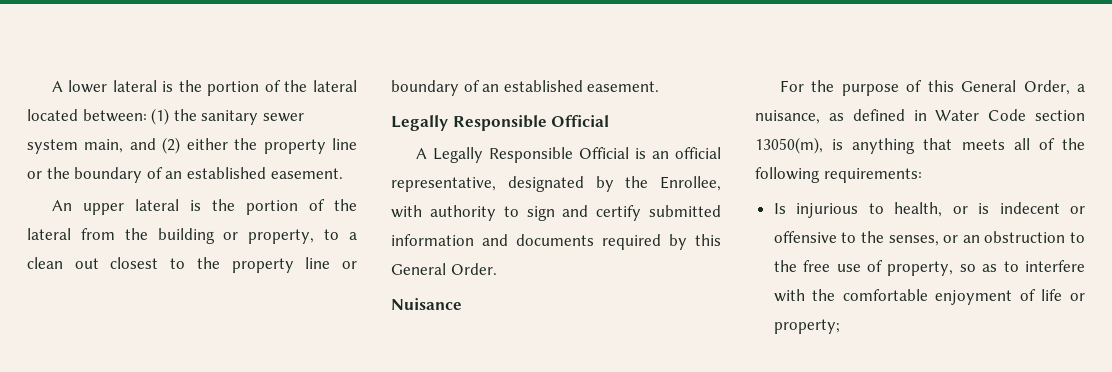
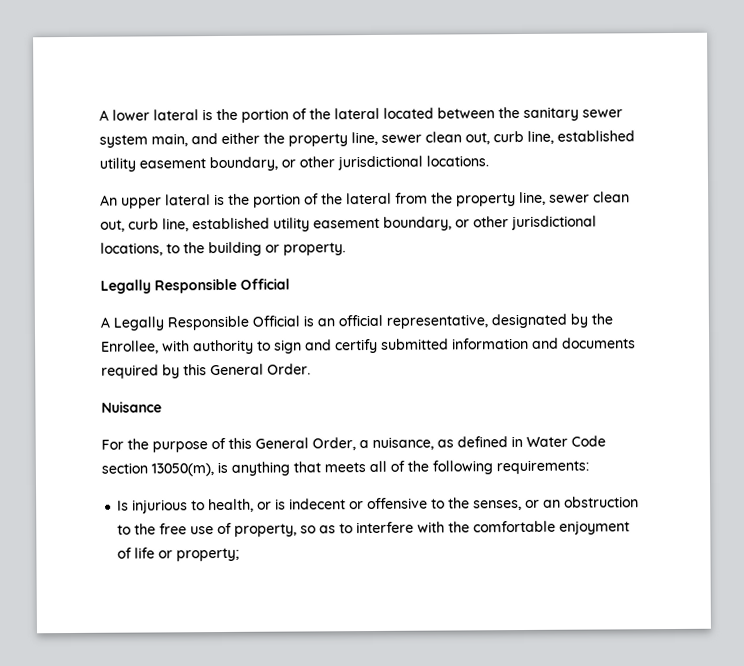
[82,108,170,125] between: (1) -> [437,107,495,119] between
[162,137,181,154] (2) -> (218, 139) none
[332,138,357,150] [27,167,343,183] line or the boundary of an established easement. -> [351,130,635,146] [99,155,489,172] line, sewer clean out, curb line, established utility easement boundary, or other jurisdictional locations.
[157,228,357,244] [27,257,358,273] [391,80,660,96] building or property, to a clean out closest to the property line or boundary of an established easement. -> [456,191,630,207] [100,215,597,232] [100,241,346,257] property line, sewer clean out, curb line, established utility easement boundary, or other jurisdictional locations, to the building or property.

